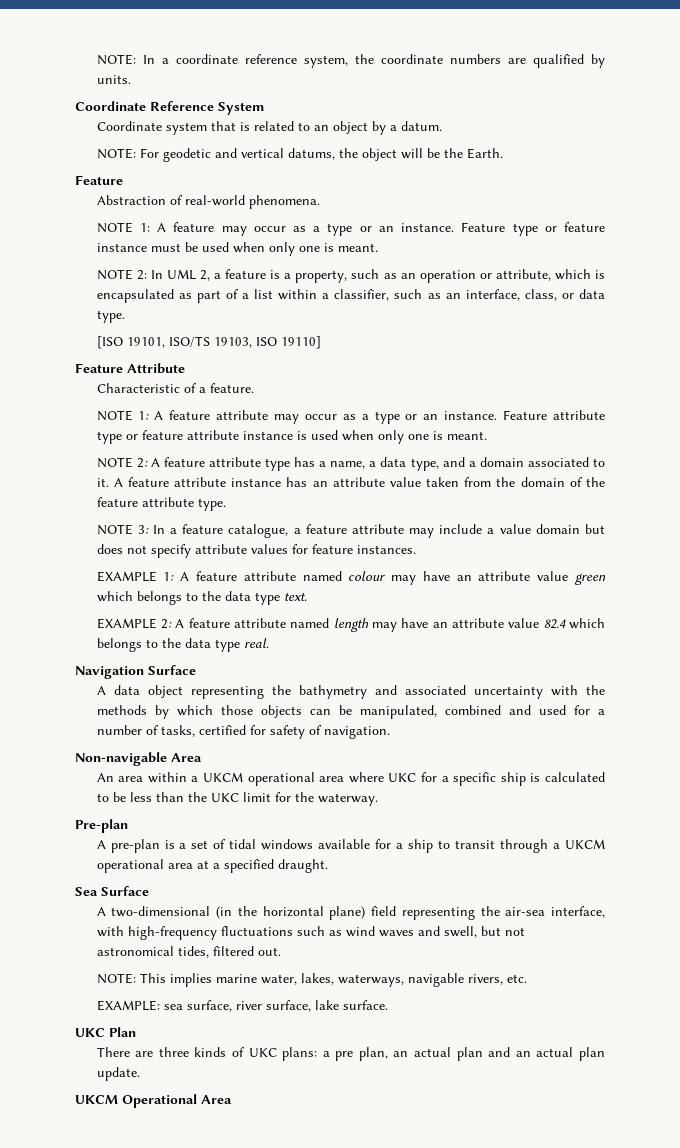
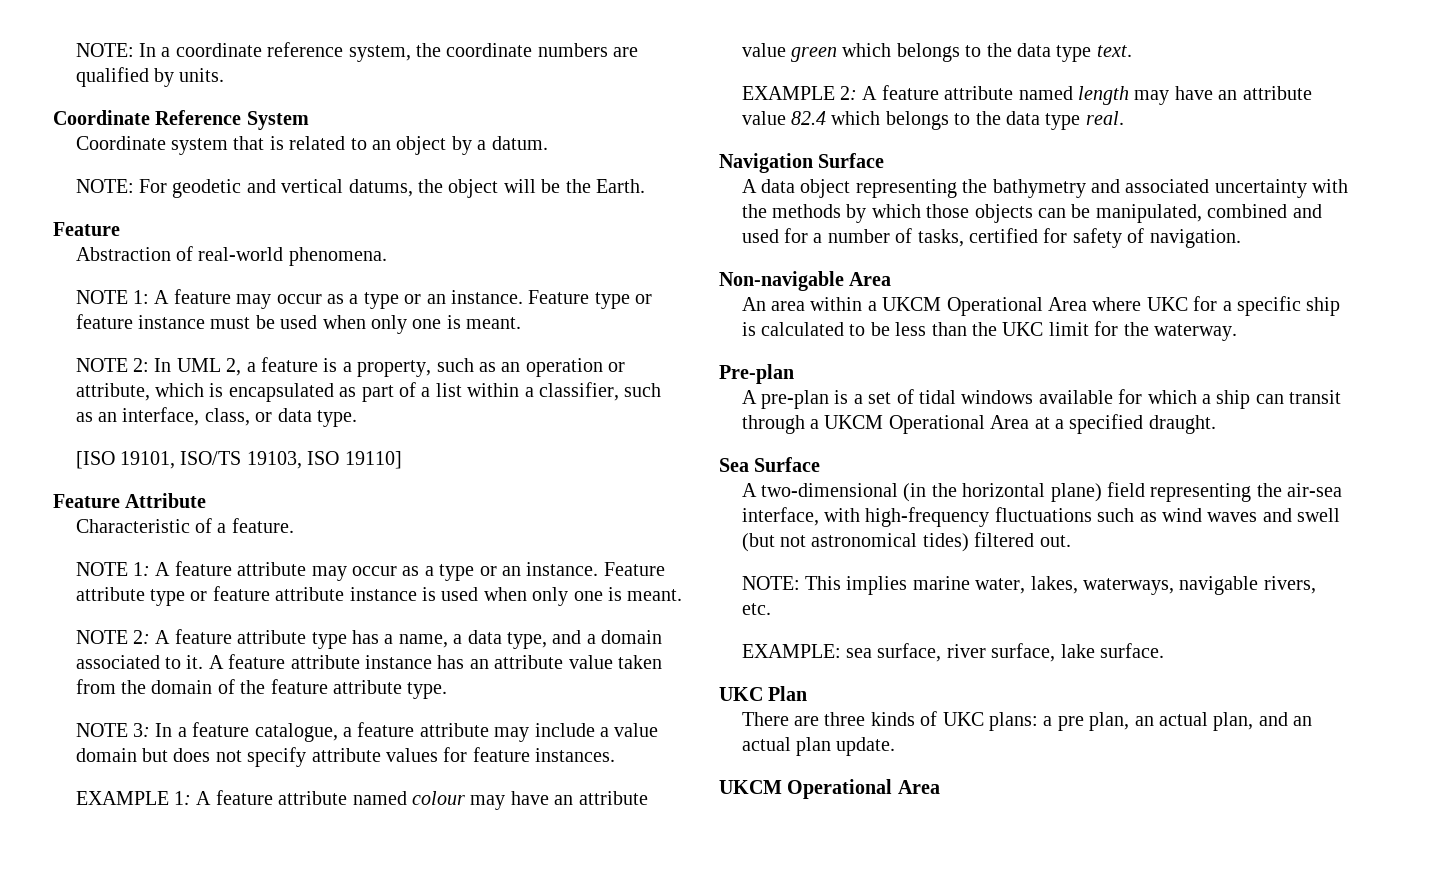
[247,772,345,786] operational area -> [946,297,1088,316] Operational Area
(392, 844) none -> [1147,390,1197,404] which
[438,840,451,849] to -> [1255,394,1284,404] can
[96,859,193,873] operational area -> [888,415,1030,434] Operational Area
[443,926,501,938] swell, but -> [1297,508,1341,522] [741,533,775,552] swell (but
[177,946,209,958] tides, -> [922,533,969,552] tides)
[456,1047,483,1061] plan -> [1213,712,1254,731] plan,

